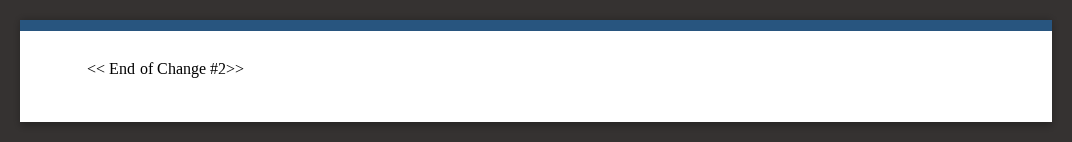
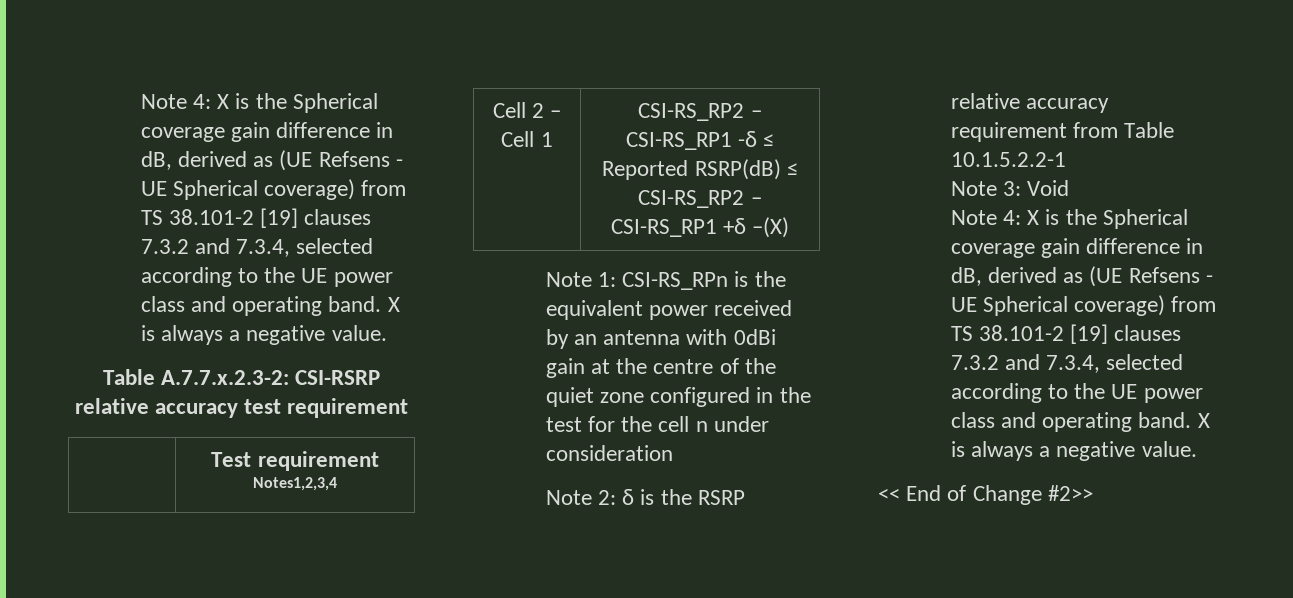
(87, 69) none -> [140,93,378,113] [140,122,394,142] [140,150,403,171] [140,179,407,200] [140,208,372,228] [140,238,374,257] [140,267,393,287] [140,296,400,316] [140,325,387,345] [102,369,381,385] [74,398,409,418] [211,451,379,471] [253,477,337,491] [492,102,562,118] [501,131,553,147] [638,103,762,121] [625,131,775,150] [602,159,798,180] [638,190,762,208] [610,217,790,238] [545,271,786,290] [545,300,793,320] [545,329,776,349] [545,358,776,378] [545,387,811,407] [545,416,769,432] [545,445,673,461] [545,489,745,505] [950,93,1110,113] [950,122,1175,142] [950,152,1066,167] [950,180,1070,196] [950,209,1188,229] [950,238,1204,258] [950,266,1213,287] [950,295,1217,316] [950,324,1182,344] [950,354,1184,373] [950,383,1203,403] [950,412,1210,432] [950,441,1197,461] Note 4: X is the Spherical coverage gain difference in dB, derived as (UE Refsens - UE Spherical coverage) from TS 38.101-2 [19] clauses 7.3.2 and 7.3.4, selected according to the UE power class and operating band. X is always a negative value. // Table A.7.7.x.2.3-2: CSI-RSRP relative accuracy test requirement // | Test requirement Notes1,2,3,4 // Cell 2 – Cell 1 | CSI-RS_RP2 – CSI-RS_RP1 -δ ≤ Reported RSRP(dB) ≤ CSI-RS_RP2 – CSI-RS_RP1 +δ –(X) // Note 1: CSI-RS_RPn is the equivalent power received by an antenna with 0dBi gain at the centre of the quiet zone configured in the test for the cell n under consideration // Note 2: δ is the RSRP relative accuracy requirement from Table 10.1.5.2.2-1 // Note 3: Void // Note 4: X is the Spherical coverage gain difference in dB, derived as (UE Refsens - UE Spherical coverage) from TS 38.101-2 [19] clauses 7.3.2 and 7.3.4, selected according to the UE power class and operating band. X is always a negative value. //

